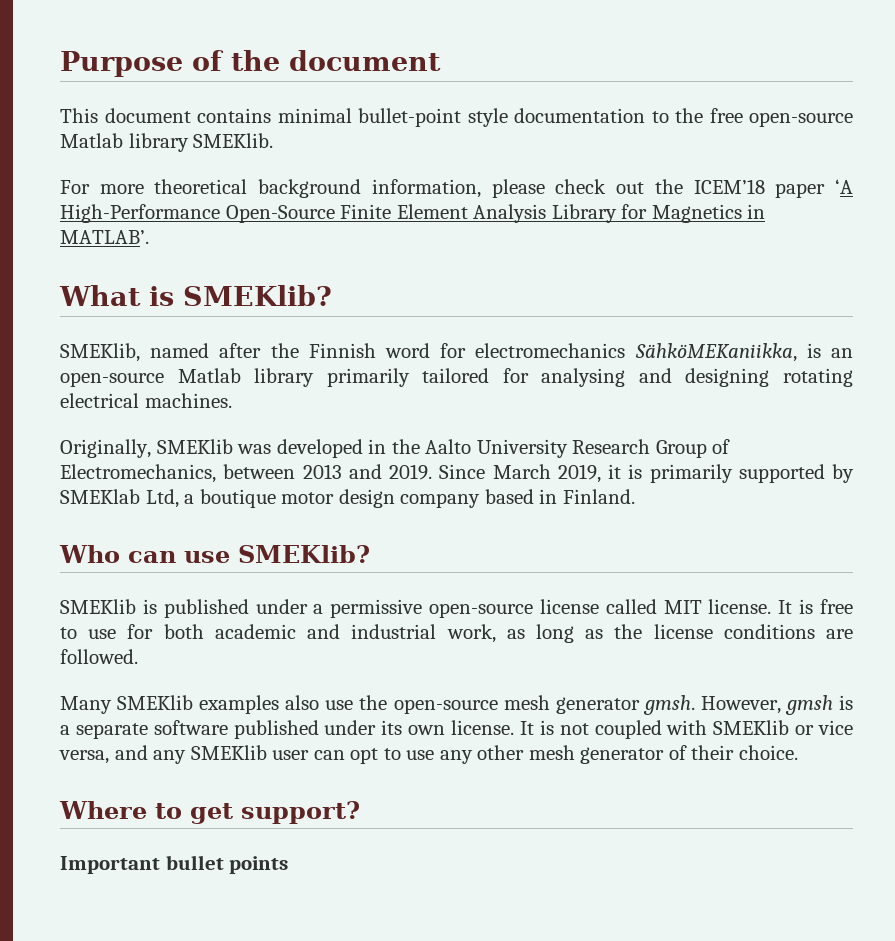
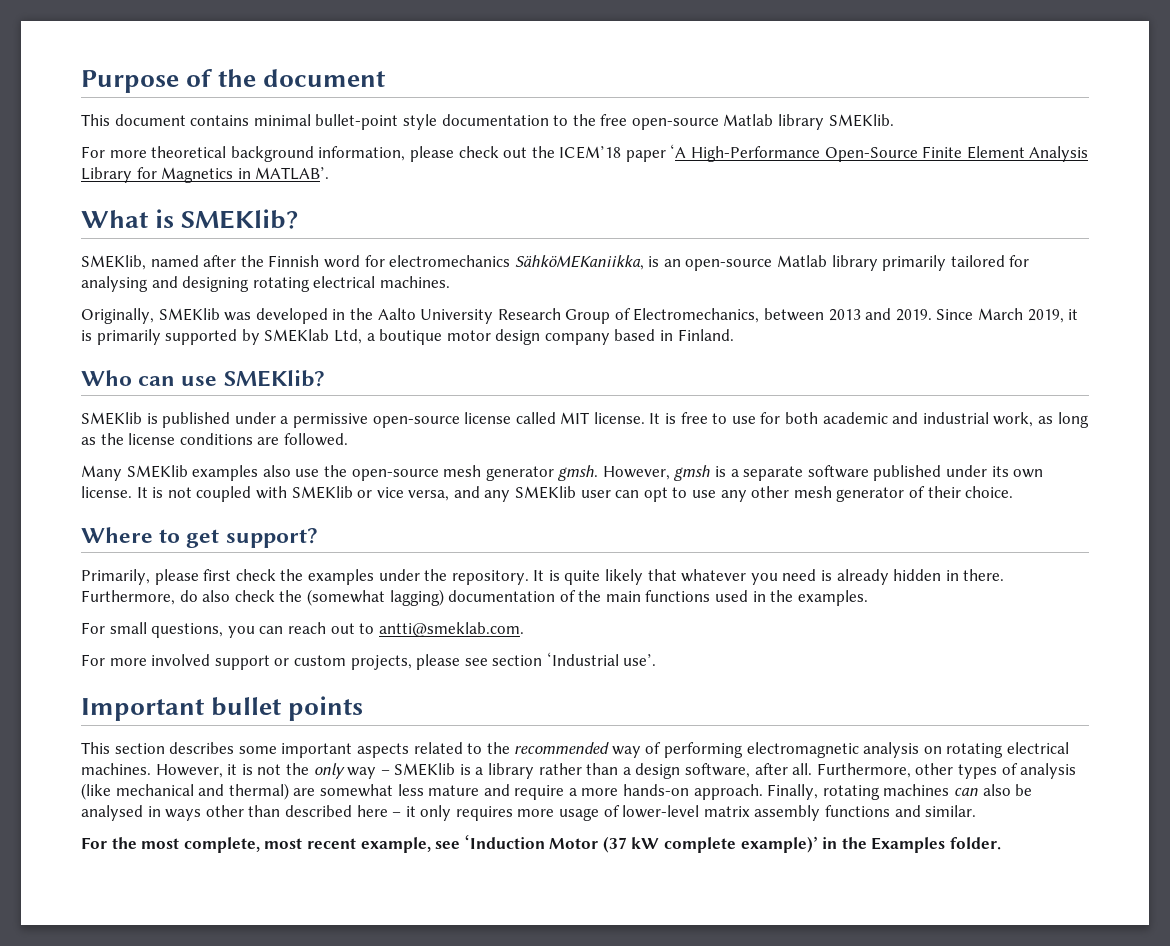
[60,855,289,874] Important bullet points -> [81,569,1005,585] [81,589,868,606] [81,622,524,638] [81,652,657,670] [81,696,364,721] [81,742,1070,758] [81,763,1077,779] [81,783,1033,800] [81,805,977,821] [81,835,1002,853] Primarily, please first check the examples under the repository. It is quite likely that whatever you need is already hidden in there. Furthermore, do also check the (somewhat lagging) documentation of the main functions used in the examples. // For small questions, you can reach out to antti@smeklab.com. // For more involved support or custom projects, please see section ‘Industrial use’. // Important bullet points // This section describes some important aspects related to the recommended way of performing electromagnetic analysis on rotating electrical machines. However, it is not the only way – SMEKlib is a library rather than a design software, after all. Furthermore, other types of analysis (like mechanical and thermal) are somewhat less mature and require a more hands-on approach. Finally, rotating machines can also be analysed in ways other than described here – it only requires more usage of lower-level matrix assembly functions and similar. // For the most complete, most recent example, see ‘Induction Motor (37 kW complete example)’ in the Examples folder.

